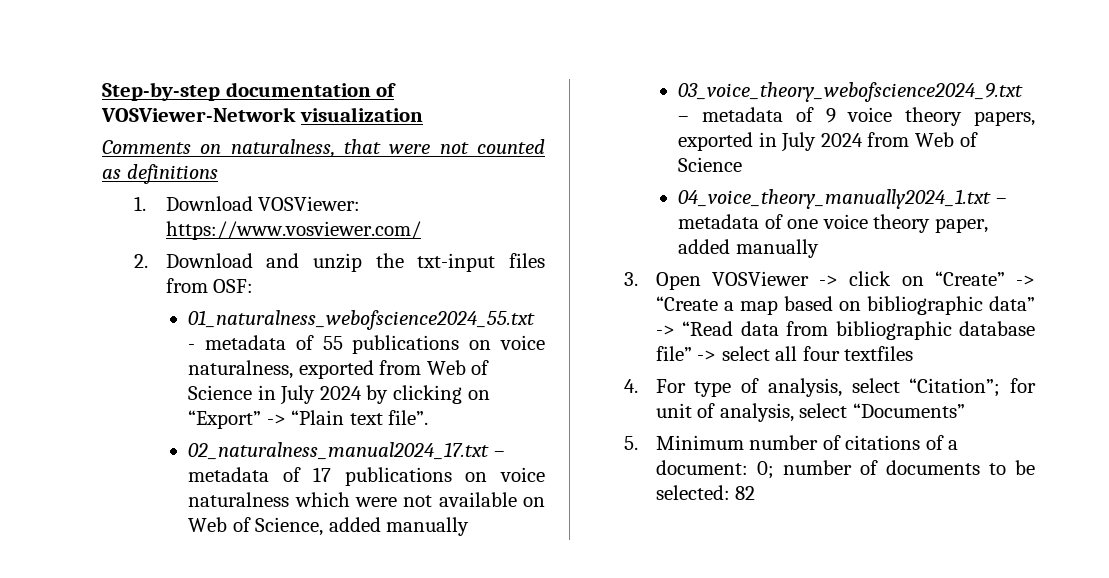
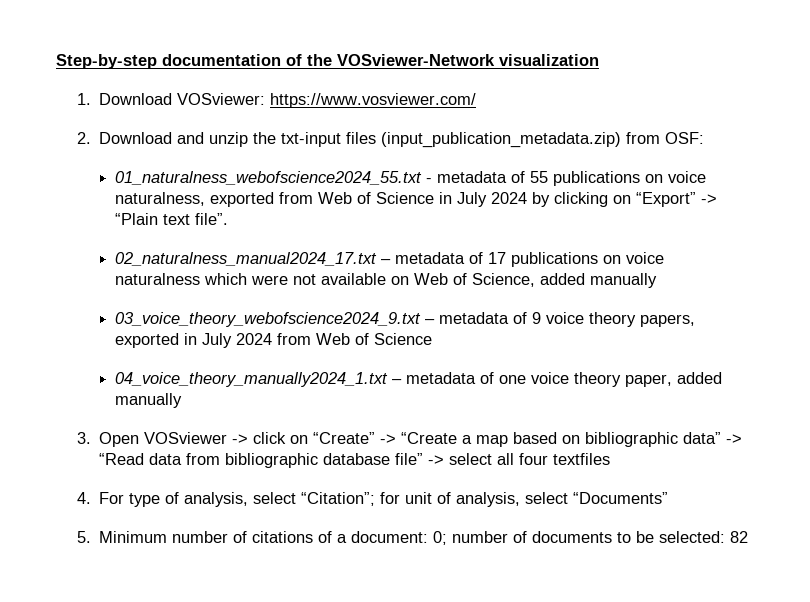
[101,107,296,122] VOSViewer-Network -> [307,54,495,66] the VOSviewer-Network
[102,139,545,158] [102,164,218,184] // Comments on naturalness, that were not counted as definitions -> (599, 60) none
[258,196,361,211] VOSViewer: -> [176,93,265,105] VOSviewer:
(545, 260) none -> [380,132,621,148] (input_publication_metadata.zip)
[711,271,809,286] VOSViewer -> [143,432,227,444] VOSviewer

